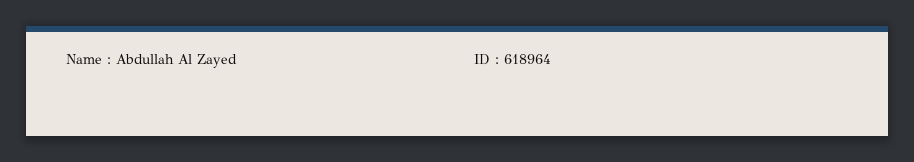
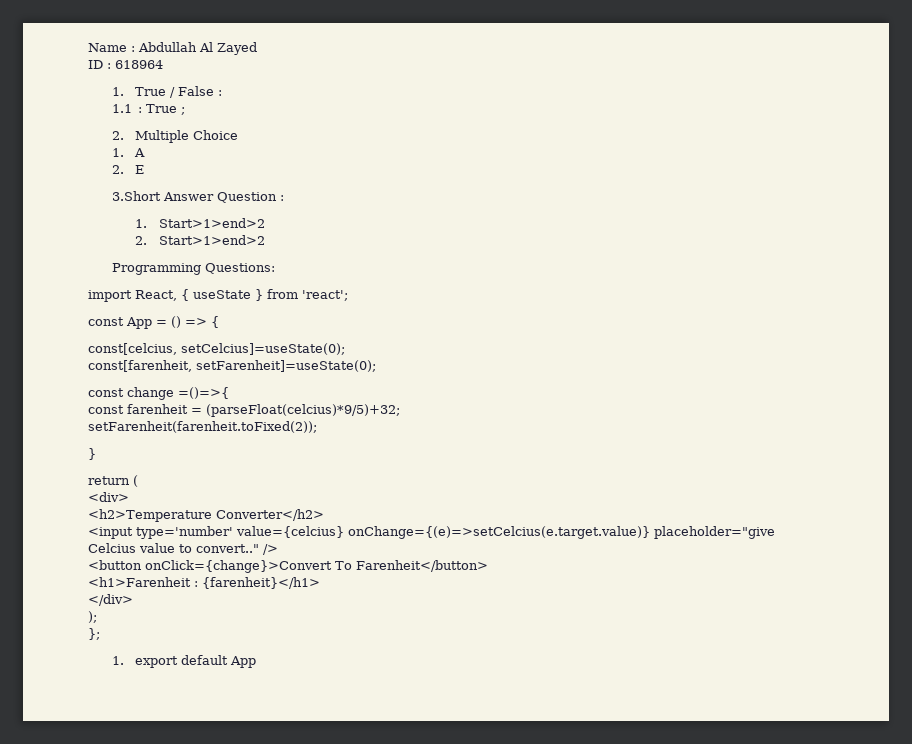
(551, 59) none -> [111,86,223,98] [111,104,185,115] [111,130,239,143] [111,148,146,157] [111,165,145,174] [111,191,284,203] [135,218,266,228] [135,235,266,245] [111,263,275,275] [88,289,348,302] [88,316,219,329] [88,343,345,355] [88,360,376,372] [88,387,229,400] [88,404,400,417] [88,421,317,433] [88,448,96,460] [88,475,138,487] [88,492,129,502] [88,509,324,522] [88,526,775,539] [88,543,278,555] [88,560,488,573] [88,577,320,589] [88,594,133,606] [88,611,97,623] [88,628,100,640] [111,655,257,668] // 1. True / False : // 1.1 : True ; // 2. Multiple Choice // 1. A // 2. E // 3.Short Answer Question : // 1. Start>1>end>2 // 2. Start>1>end>2 // Programming Questions: // import React, { useState } from 'react'; // const App = () => { // const[celcius, setCelcius]=useState(0); // const[farenheit, setFarenheit]=useState(0); // const change =()=>{ // const farenheit = (parseFloat(celcius)*9/5)+32; // setFarenheit(farenheit.toFixed(2)); // } // return ( // <div> // <h2>Temperature Converter</h2> // <input type='number' value={celcius} onChange={(e)=>setCelcius(e.target.value)} placeholder="give Celcius value to convert.." /> // <button onClick={change}>Convert To Farenheit</button> // <h1>Farenheit : {farenheit}</h1> // </div> // ); // }; // 1. export default App

